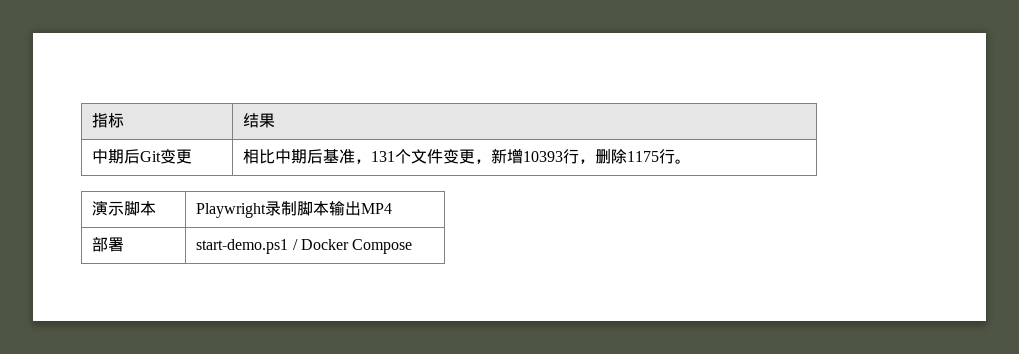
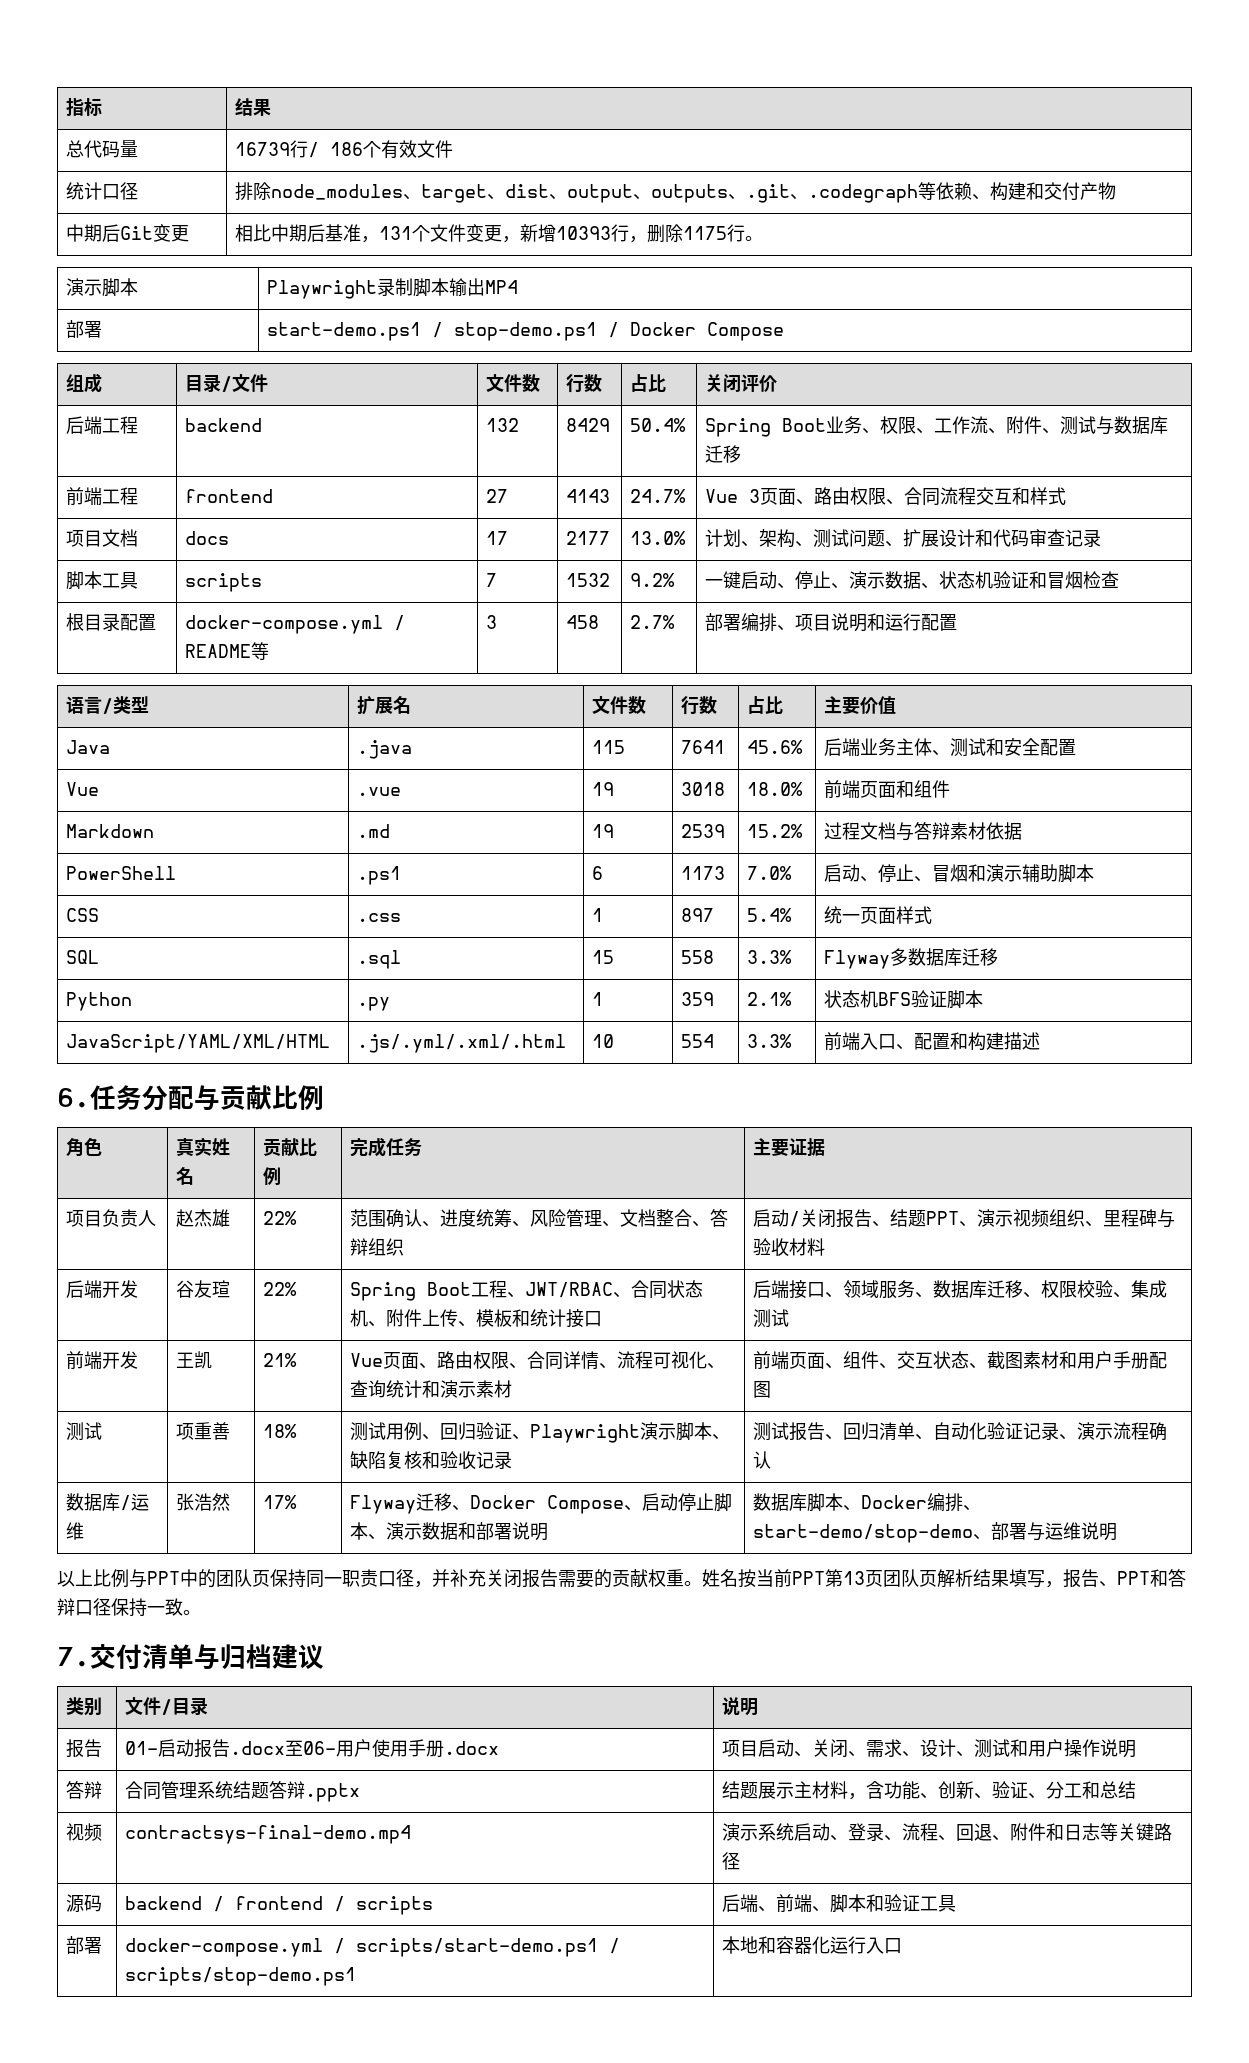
(276, 120) none -> [66,140,139,158] [235,140,454,159] [66,182,139,200] [235,182,1117,203] // 总代码量 | 16739行/ 186个有效文件 // 统计口径 | 排除node_modules、target、dist、output、outputs、.git、.codegraph等依赖、构建和交付产物
[300,239,413,254] Docker Compose -> [454,322,785,341] [66,373,103,393] [185,374,269,393] [486,374,541,392] [566,374,603,393] [630,374,667,392] [705,374,778,392] [66,416,139,434] [185,418,263,432] [486,418,520,432] [566,418,611,432] [630,418,687,432] [705,416,1169,437] [705,445,742,463] [66,487,139,505] [185,489,274,503] [486,489,509,503] [566,489,611,503] [630,489,687,503] [705,487,1067,506] [66,529,139,547] [185,531,230,545] [486,531,509,545] [566,531,611,545] [630,531,687,545] [705,529,1102,548] [66,571,139,590] [185,573,263,592] [486,573,498,587] [566,573,611,587] [630,573,676,587] [705,571,1120,589] [66,613,157,631] [185,615,406,634] [185,642,270,660] [486,615,498,629] [566,615,600,629] [630,615,676,629] [705,613,958,632] [66,696,150,714] [357,696,412,715] [592,696,647,714] [681,696,718,715] [747,696,784,714] [824,696,897,715] [66,740,111,754] [357,740,413,759] [592,740,626,754] [681,740,726,754] [747,740,804,754] [824,738,1077,757] [66,782,100,796] [357,787,402,796] [592,782,615,796] [681,782,726,796] [747,782,804,796] [824,780,951,798] [66,824,155,838] [357,824,391,838] [592,824,615,838] [681,824,726,838] [747,824,804,838] [824,822,1023,841] [66,866,177,880] [357,866,402,885] [592,866,604,880] [681,866,726,880] [747,866,793,880] [824,864,1095,883] [66,908,100,922] [357,913,402,922] [592,908,604,922] [681,908,715,922] [747,908,793,922] [824,906,933,924] [66,950,100,964] [357,950,402,969] [592,950,615,964] [681,950,715,964] [747,950,793,964] [824,948,999,969] [66,992,133,1011] [357,997,391,1011] [592,992,604,1006] [681,992,715,1006] [747,992,793,1006] [824,990,984,1009] [66,1034,331,1053] [357,1034,567,1053] [592,1034,615,1048] [681,1034,715,1048] [747,1034,793,1048] [824,1032,1041,1051] [57,1085,324,1111] [66,1137,103,1157] [176,1137,231,1157] [176,1167,195,1185] [263,1138,318,1156] [263,1167,282,1185] [350,1137,423,1157] [753,1138,826,1156] [66,1209,157,1227] [176,1209,231,1227] [263,1211,298,1225] [350,1209,729,1228] [350,1238,405,1256] [753,1209,1176,1228] [753,1238,826,1257] [66,1280,139,1298] [176,1280,231,1298] [263,1282,298,1296] [350,1280,704,1301] [350,1309,603,1328] [753,1280,1168,1299] [753,1309,790,1328] [66,1351,139,1369] [176,1351,213,1369] [263,1353,298,1367] [350,1351,726,1370] [350,1380,513,1398] [753,1351,1168,1369] [753,1381,772,1398] [66,1422,103,1441] [176,1422,231,1440] [263,1424,298,1438] [350,1422,731,1443] [350,1451,513,1470] [753,1422,1168,1441] [753,1451,772,1469] [66,1493,150,1511] [66,1522,85,1540] [176,1493,231,1511] [263,1495,298,1509] [350,1493,733,1514] [350,1522,549,1541] [753,1493,982,1512] [753,1522,1118,1543] [57,1569,1186,1588] [57,1598,201,1617] [57,1644,324,1670] [66,1697,103,1716] [125,1697,209,1716] [722,1697,759,1716] [66,1739,103,1758] [125,1739,500,1758] [722,1739,1137,1758] [66,1781,103,1799] [125,1781,361,1802] [722,1781,1137,1800] [66,1823,103,1841] [125,1825,412,1844] [722,1823,1173,1841] [722,1852,741,1870] [66,1894,103,1913] [125,1896,434,1915] [722,1894,957,1913] [66,1936,103,1954] [125,1938,621,1957] [125,1967,357,1986] [722,1936,903,1954] stop-demo.ps1 / Docker Compose // 组成 | 目录/文件 | 文件数 | 行数 | 占比 | 关闭评价 // 后端工程 | backend | 132 | 8429 | 50.4% | Spring Boot业务、权限、工作流、附件、测试与数据库迁移 // 前端工程 | frontend | 27 | 4143 | 24.7% | Vue 3页面、路由权限、合同流程交互和样式 // 项目文档 | docs | 17 | 2177 | 13.0% | 计划、架构、测试问题、扩展设计和代码审查记录 // 脚本工具 | scripts | 7 | 1532 | 9.2% | 一键启动、停止、演示数据、状态机验证和冒烟检查 // 根目录配置 | docker-compose.yml / README等 | 3 | 458 | 2.7% | 部署编排、项目说明和运行配置 // 语言/类型 | 扩展名 | 文件数 | 行数 | 占比 | 主要价值 // Java | .java | 115 | 7641 | 45.6% | 后端业务主体、测试和安全配置 // Vue | .vue | 19 | 3018 | 18.0% | 前端页面和组件 // Markdown | .md | 19 | 2539 | 15.2% | 过程文档与答辩素材依据 // PowerShell | .ps1 | 6 | 1173 | 7.0% | 启动、停止、冒烟和演示辅助脚本 // CSS | .css | 1 | 897 | 5.4% | 统一页面样式 // SQL | .sql | 15 | 558 | 3.3% | Flyway多数据库迁移 // Python | .py | 1 | 359 | 2.1% | 状态机BFS验证脚本 // JavaScript/YAML/XML/HTML | .js/.yml/.xml/.html | 10 | 554 | 3.3% | 前端入口、配置和构建描述 // 6.任务分配与贡献比例 // 角色 | 真实姓名 | 贡献比例 | 完成任务 | 主要证据 // 项目负责人 | 赵杰雄 | 22% | 范围确认、进度统筹、风险管理、文档整合、答辩组织 | 启动/关闭报告、结题PPT、演示视频组织、里程碑与验收材料 // 后端开发 | 谷友瑄 | 22% | Spring Boot工程、JWT/RBAC、合同状态机、附件上传、模板和统计接口 | 后端接口、领域服务、数据库迁移、权限校验、集成测试 // 前端开发 | 王凯 | 21% | Vue页面、路由权限、合同详情、流程可视化、查询统计和演示素材 | 前端页面、组件、交互状态、截图素材和用户手册配图 // 测试 | 项重善 | 18% | 测试用例、回归验证、Playwright演示脚本、缺陷复核和验收记录 | 测试报告、回归清单、自动化验证记录、演示流程确认 // 数据库/运维 | 张浩然 | 17% | Flyway迁移、Docker Compose、启动停止脚本、演示数据和部署说明 | 数据库脚本、Docker编排、start-demo/stop-demo、部署与运维说明 // 以上比例与PPT中的团队页保持同一职责口径，并补充关闭报告需要的贡献权重。姓名按当前PPT第13页团队页解析结果填写，报告、PPT和答辩口径保持一致。 // 7.交付清单与归档建议 // 类别 | 文件/目录 | 说明 // 报告 | 01-启动报告.docx至06-用户使用手册.docx | 项目启动、关闭、需求、设计、测试和用户操作说明 // 答辩 | 合同管理系统结题答辩.pptx | 结题展示主材料，含功能、创新、验证、分工和总结 // 视频 | contractsys-final-demo.mp4 | 演示系统启动、登录、流程、回退、附件和日志等关键路径 // 源码 | backend / frontend / scripts | 后端、前端、脚本和验证工具 // 部署 | docker-compose.yml / scripts/start-demo.ps1 / scripts/stop-demo.ps1 | 本地和容器化运行入口

